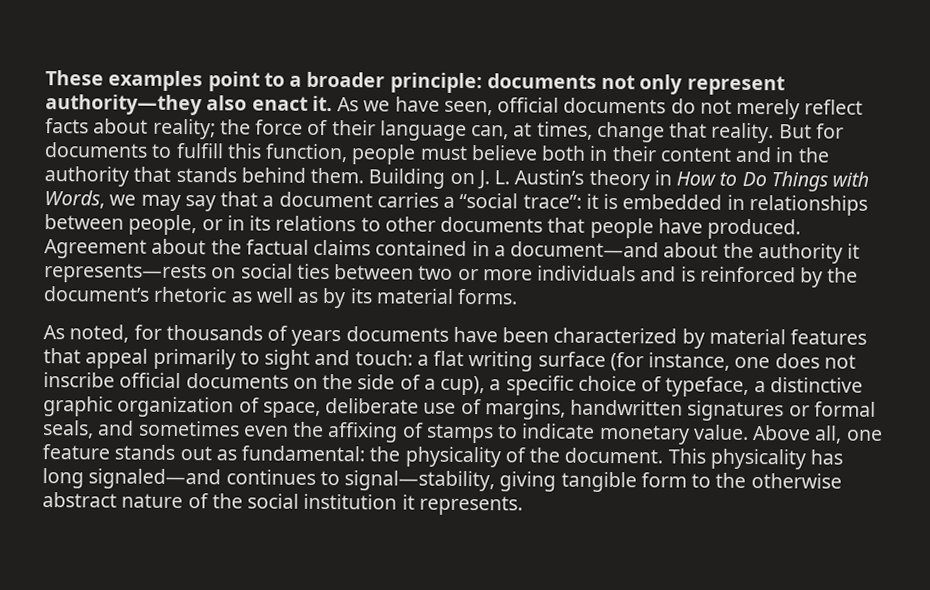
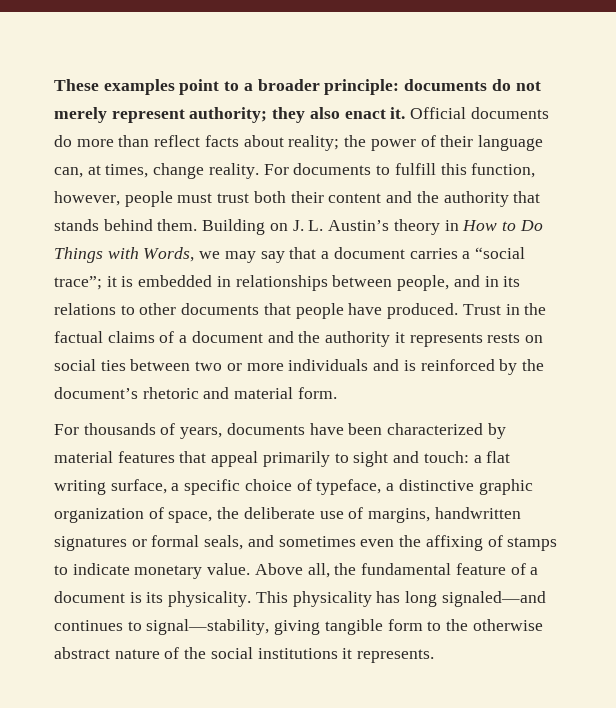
[601,74,785,96] [45,94,801,120] not only represent authority—they also enact it. As we have seen, official documents do not merely -> [491,79,541,91] [54,107,549,123] [54,135,150,147] do not merely represent authority; they also enact it. Official documents do more than
[255,119,304,135] force -> [370,139,416,151] power
[669,122,844,144] that reality. But for -> [208,163,289,179] reality. For
(349, 153) none -> [54,191,120,206] however,
[470,145,609,161] believe both in -> [217,191,286,203] trust both
[775,147,795,163] in -> (413, 197) none
[522,194,582,209] trace”: -> [54,276,102,290] trace”;
[201,219,223,231] or -> [453,275,480,287] and
[44,238,207,259] Agreement about -> [462,304,520,315] Trust in
[375,240,719,258] contained in a document—and about -> [159,331,294,343] of a document and
[44,263,207,284] represents—rests -> [409,333,521,347] represents rests
[230,287,519,309] [43,324,162,343] as well as by its material forms. // As noted, for -> [203,387,337,399] [54,424,79,435] and material form. // For
[291,329,342,347] years -> [180,427,223,439] years,
[537,351,856,372] [43,372,486,396] surface (for instance, one does not inscribe official documents on the side of a cup), -> [110,479,167,494] surface,
(321, 409) none -> [217,507,240,519] the
[845,429,883,441] [42,444,664,468] one feature stands out as fundamental: the physicality of the document. -> [334,563,539,575] [54,591,252,607] the fundamental feature of a document is its physicality.
[303,493,398,510] institution -> [257,648,338,659] institutions

